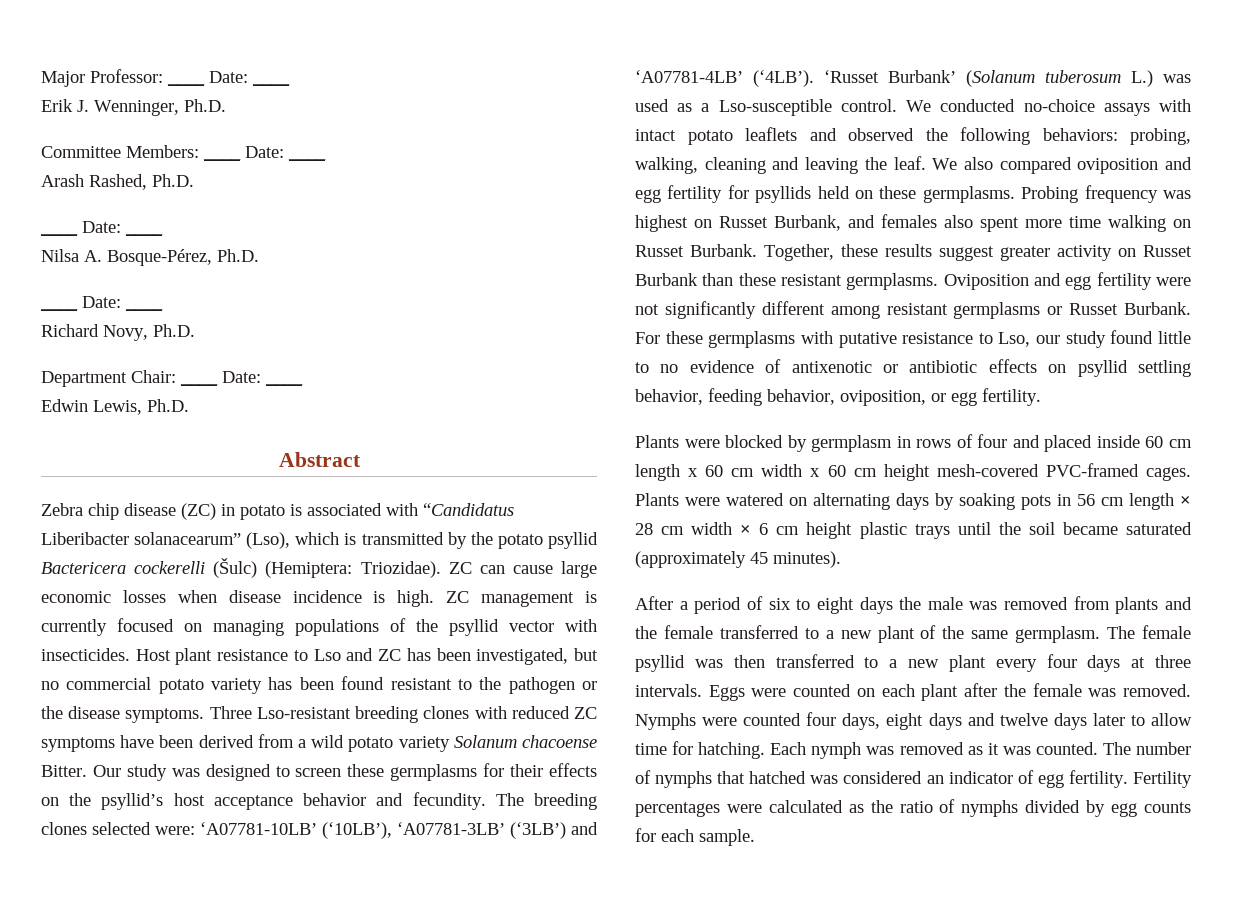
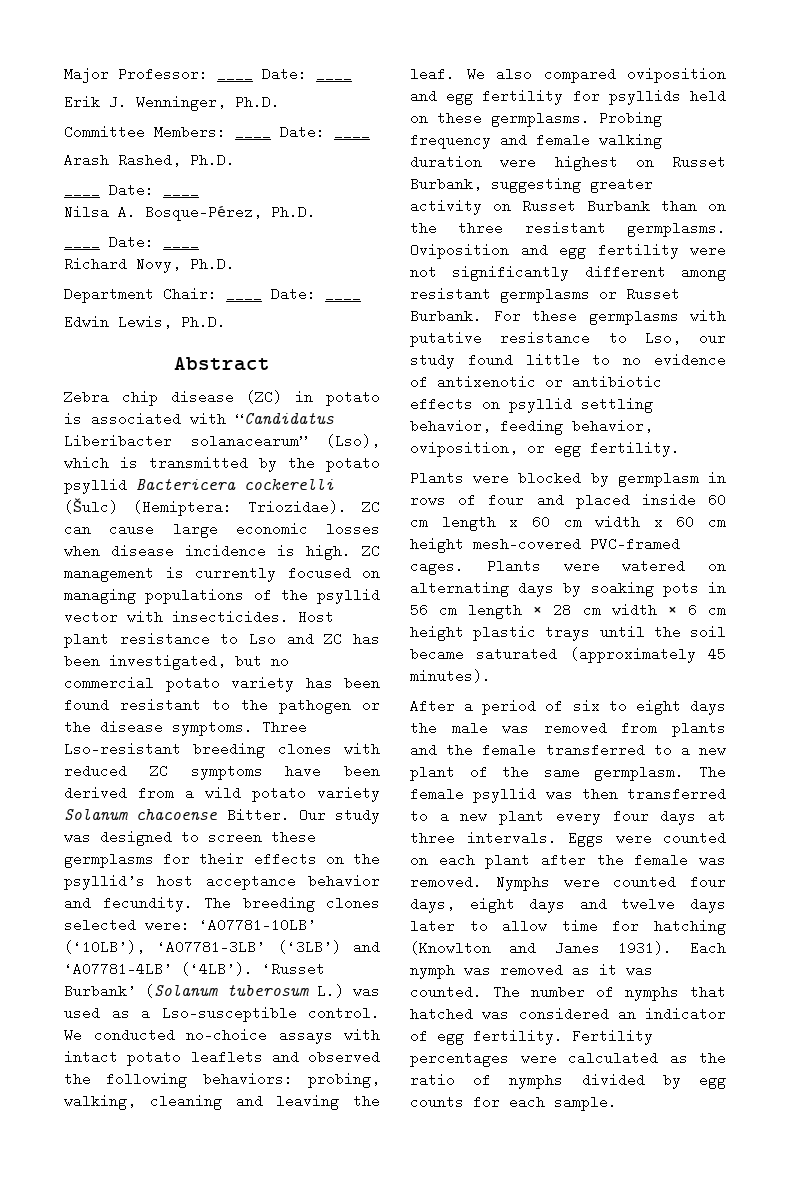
[1163,190,1191,199] [635,214,1191,232] [635,244,994,261] was highest on Russet Burbank, and females also spent more time walking on Russet Burbank. Together, these results suggest -> [500,133,662,149] [410,155,726,171] [410,177,581,193] and female walking duration were highest on Russet Burbank, suggesting
[738,273,776,286] these -> [708,204,726,211] [410,221,504,235] on the three
[698,742,766,759] hatching. -> [654,919,726,935] [410,941,672,955] hatching (Knowlton and Janes 1931).

